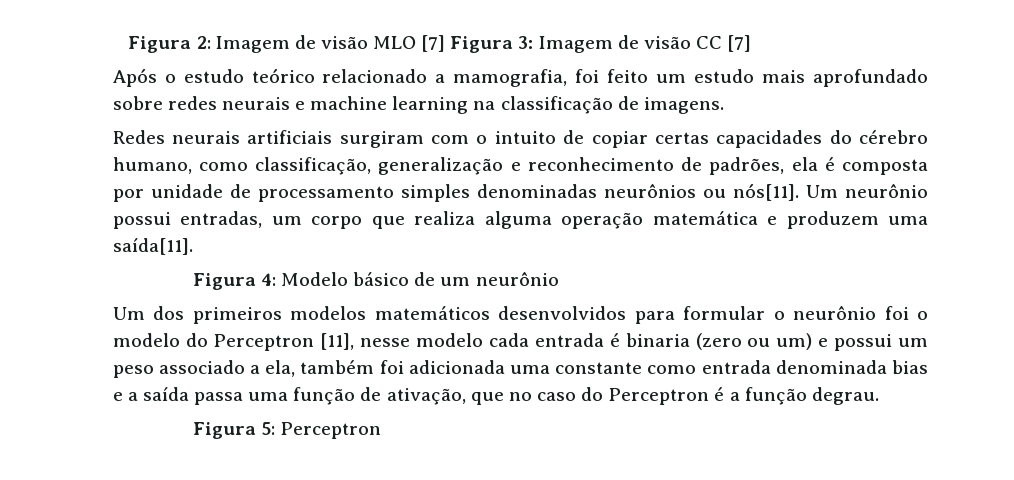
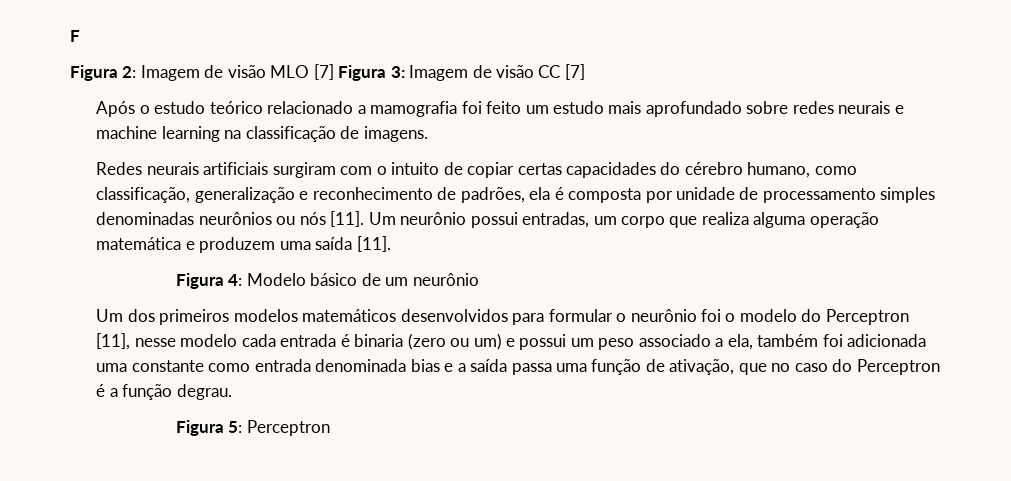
(128, 44) none -> [70,30,80,42] F //
[453,69,568,87] mamografia, -> [370,101,458,117] mamografia
[732,183,799,201] nós[11]. -> [299,211,365,227] nós [11].
[112,238,193,255] saída[11]. -> [315,236,391,252] saída [11].

